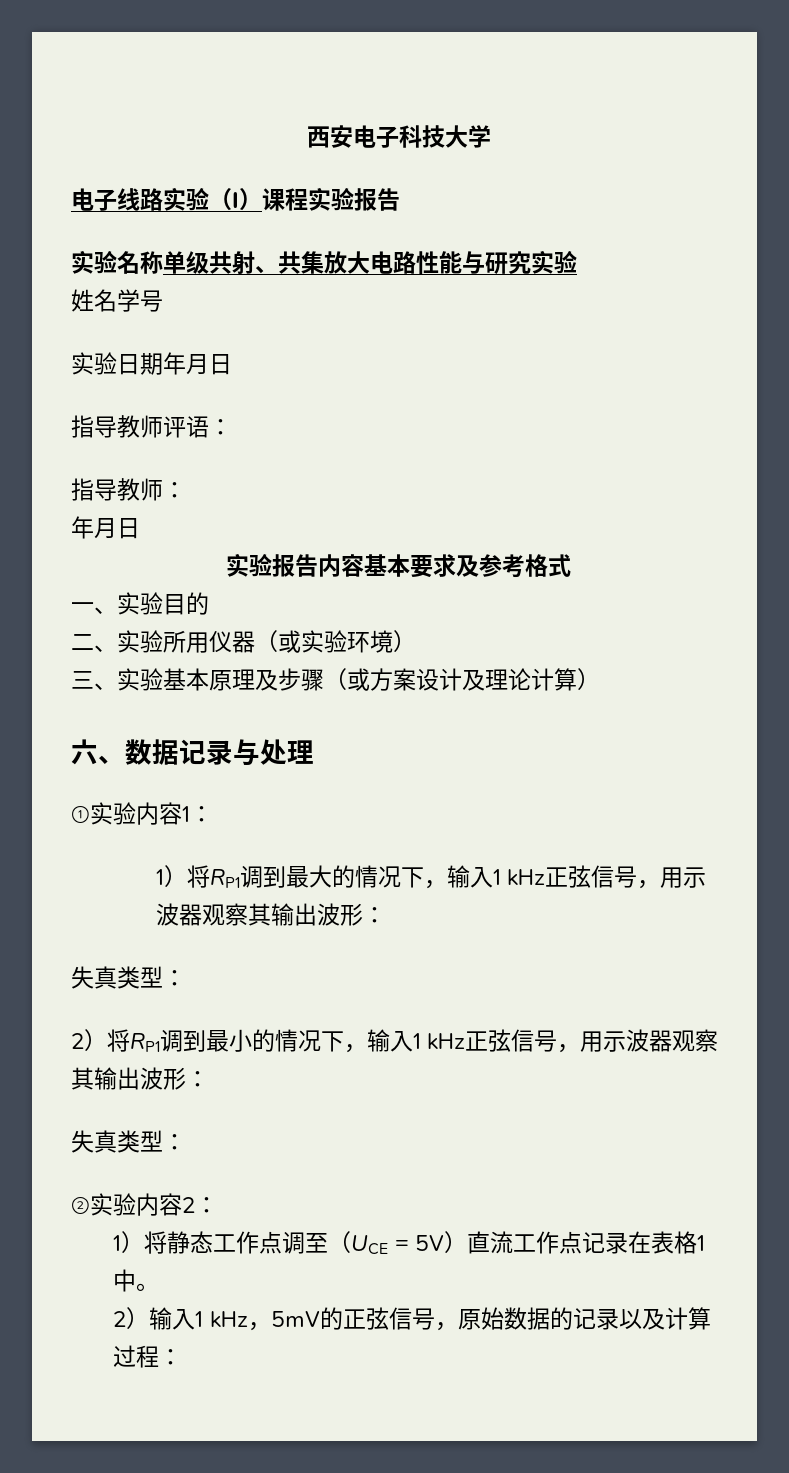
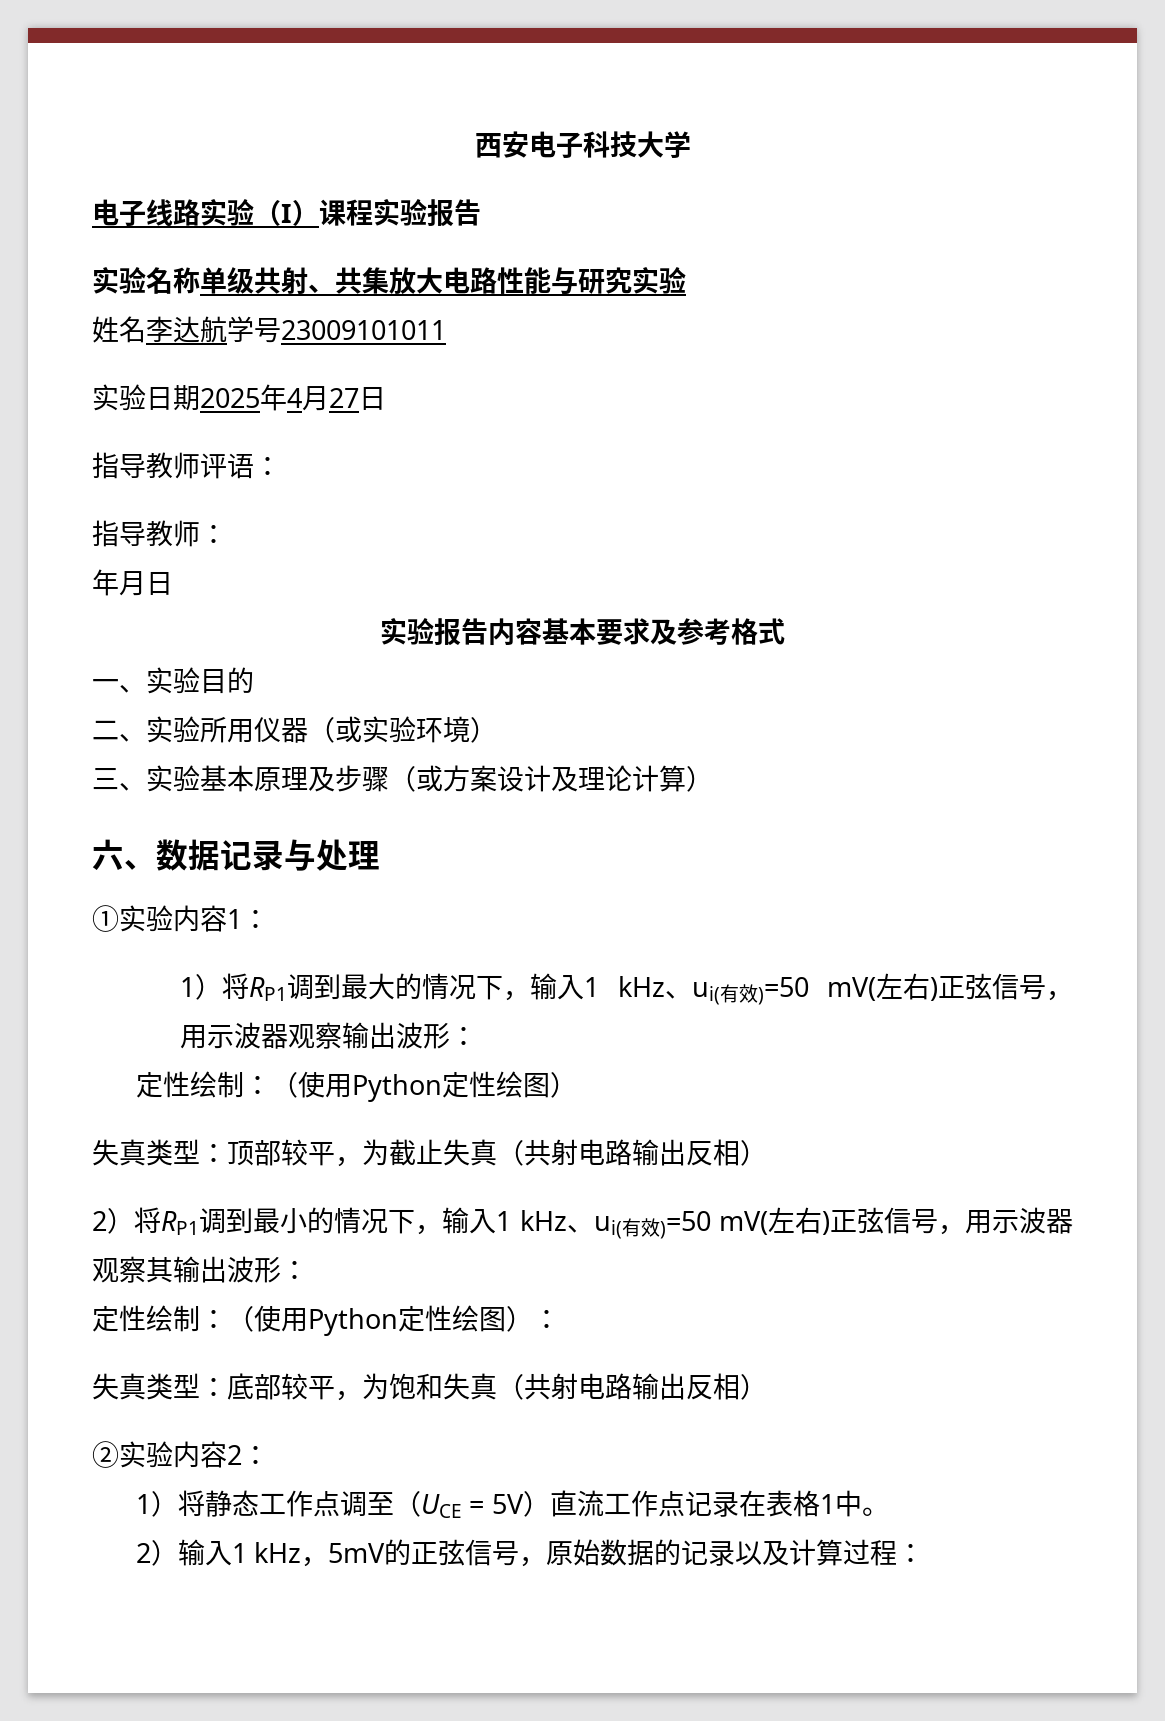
(117, 300) none -> [146,316,227,343] 李达航
(163, 301) none -> [281,320,446,340] 23009101011
[163,352,209,375] 年月 -> [200,384,359,411] 2025年4月27
[544,865,706,889] [155,903,386,926] [71,966,186,989] [71,1029,719,1053] [71,1067,209,1090] [71,1130,186,1153] 正弦信号，用示波器观察其输出波形： // 失真类型： // 2）将RP1调到最小的情况下，输入1 kHz正弦信号，用示波器观察其输出波形： // 失真类型： -> [664,973,1073,1005] [180,1022,478,1049] [136,1071,578,1102] [92,1139,767,1167] [92,1207,1073,1239] [92,1256,308,1283] [92,1305,560,1336] [92,1373,767,1401] 、ui(有效)=50 mV(左右)正弦信号，用示波器观察输出波形： // 定性绘制：（使用Python定性绘图） // 失真类型：顶部较平，为截止失真（共射电路输出反相） // 2）将RP1调到最小的情况下，输入1 kHz、ui(有效)=50 mV(左右)正弦信号，用示波器观察其输出波形： // 定性绘制：（使用Python定性绘图）： // 失真类型：底部较平，为饱和失真（共射电路输出反相）

